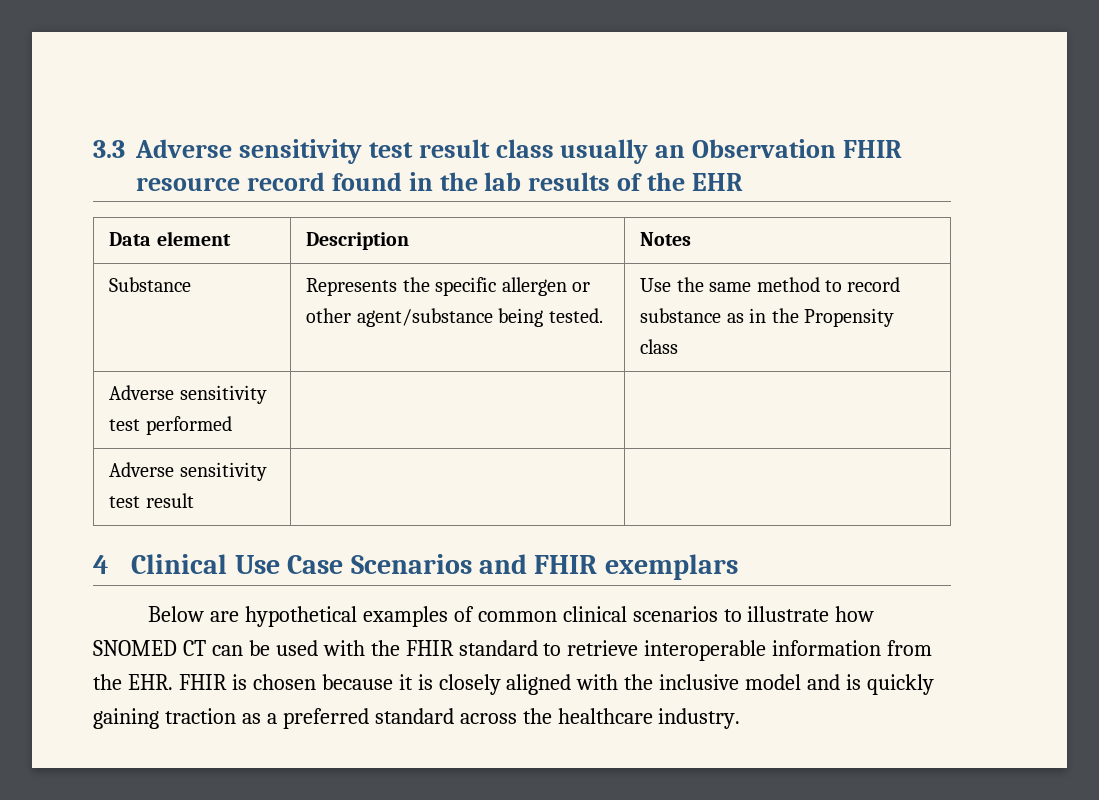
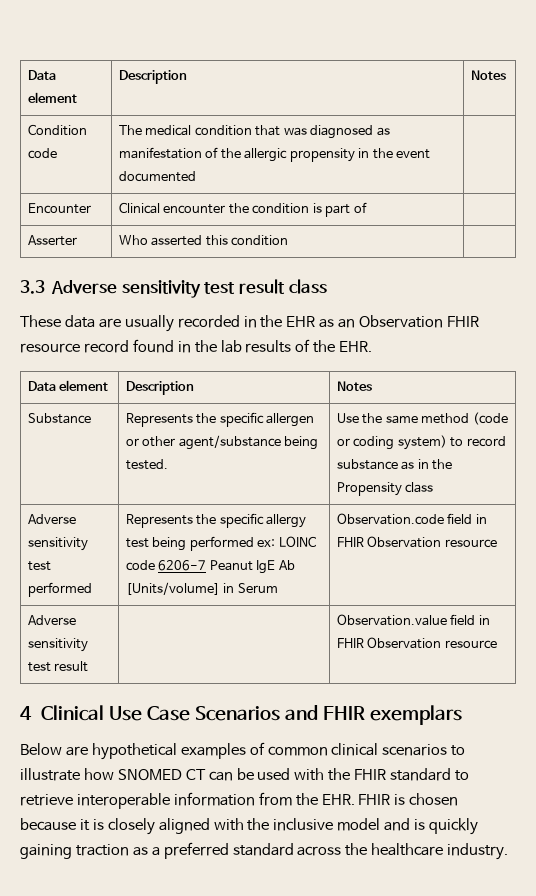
(93, 149) none -> [27,70,56,80] [27,92,77,103] [118,70,187,84] [470,70,506,80] [27,124,87,136] [27,148,57,159] [118,125,390,139] [118,147,431,162] [118,171,196,182] [27,203,91,214] [118,202,367,217] [27,235,77,246] [118,235,289,246] Data element | Description | Notes // Condition code | The medical condition that was diagnosed as manifestation of the allergic propensity in the event documented | // Encounter | Clinical encounter the condition is part of | // Asserter | Who asserted this condition | //
[560,139,649,164] usually -> [20,315,335,332] // These data are usually recorded in the EHR as
[691,173,743,191] EHR -> [339,341,373,352] EHR.
(820, 284) none -> [472,412,508,425] [336,435,447,450] (code or coding system)
[109,462,267,481] [109,493,194,508] | // Adverse sensitivity test result | | -> [125,513,307,528] [125,536,316,551] [125,560,295,574] [125,582,278,595] [336,513,487,525] [336,536,497,548] [27,615,76,625] [27,638,88,652] [27,661,89,672] [336,614,490,626] [336,637,497,649] Represents the specific allergy test being performed ex: LOINC code 6206-7 Peanut IgE Ab [Units/volume] in Serum | Observation.code field in FHIR Observation resource // Adverse sensitivity test result | | Observation.value field in FHIR Observation resource

